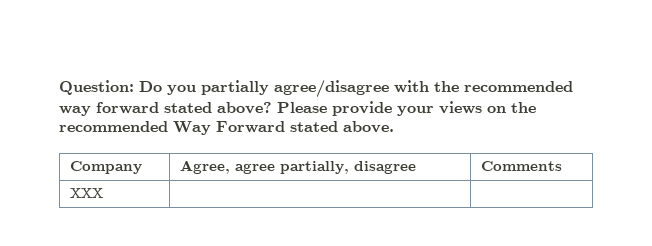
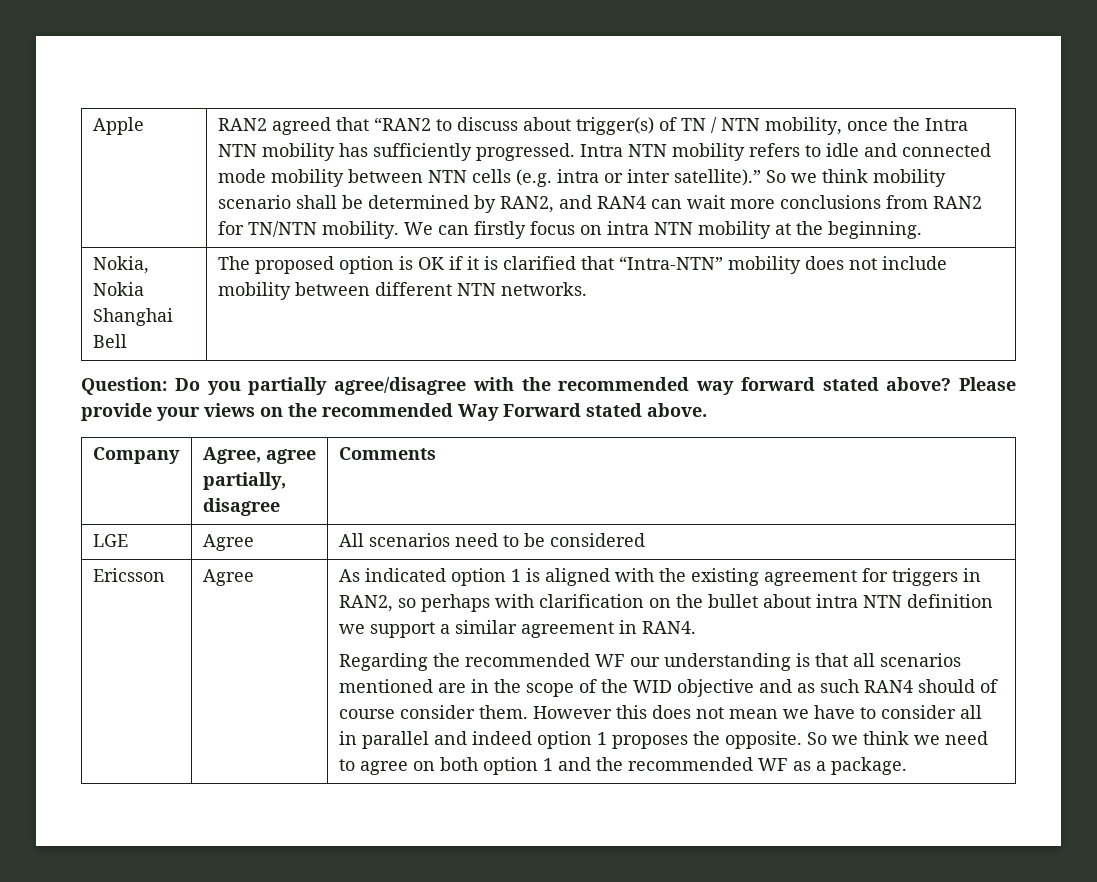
(59, 87) none -> [92,117,144,135] [217,117,968,135] [217,143,991,161] [217,169,946,187] [217,195,982,213] [217,221,922,239] [92,256,149,274] [92,282,144,296] [92,308,173,326] [92,334,127,348] [217,256,947,274] [217,282,587,300] Apple | RAN2 agreed that “RAN2 to discuss about trigger(s) of TN / NTN mobility, once the Intra NTN mobility has sufficiently progressed. Intra NTN mobility refers to idle and connected mode mobility between NTN cells (e.g. intra or inter satellite).” So we think mobility scenario shall be determined by RAN2, and RAN4 can wait more conclusions from RAN2 for TN/NTN mobility. We can firstly focus on intra NTN mobility at the beginning. // Nokia, Nokia Shanghai Bell | The proposed option is OK if it is clarified that “Intra-NTN” mobility does not include mobility between different NTN networks. //
[70,188,104,198] XXX | | -> [92,534,128,547] [202,534,254,551] [338,533,645,547] [92,568,165,582] [202,569,254,586] [338,568,981,586] [338,594,993,612] [338,620,696,638] [338,653,961,671] [338,679,998,697] [338,705,982,719] [338,731,988,749] [338,757,907,775] LGE | Agree | All scenarios need to be considered // Ericsson | Agree | As indicated option 1 is aligned with the existing agreement for triggers in RAN2, so perhaps with clarification on the bullet about intra NTN definition we support a similar agreement in RAN4. // Regarding the recommended WF our understanding is that all scenarios mentioned are in the scope of the WID objective and as such RAN4 should of course consider them. However this does not mean we have to consider all in parallel and indeed option 1 proposes the opposite. So we think we need to agree on both option 1 and the recommended WF as a package.

